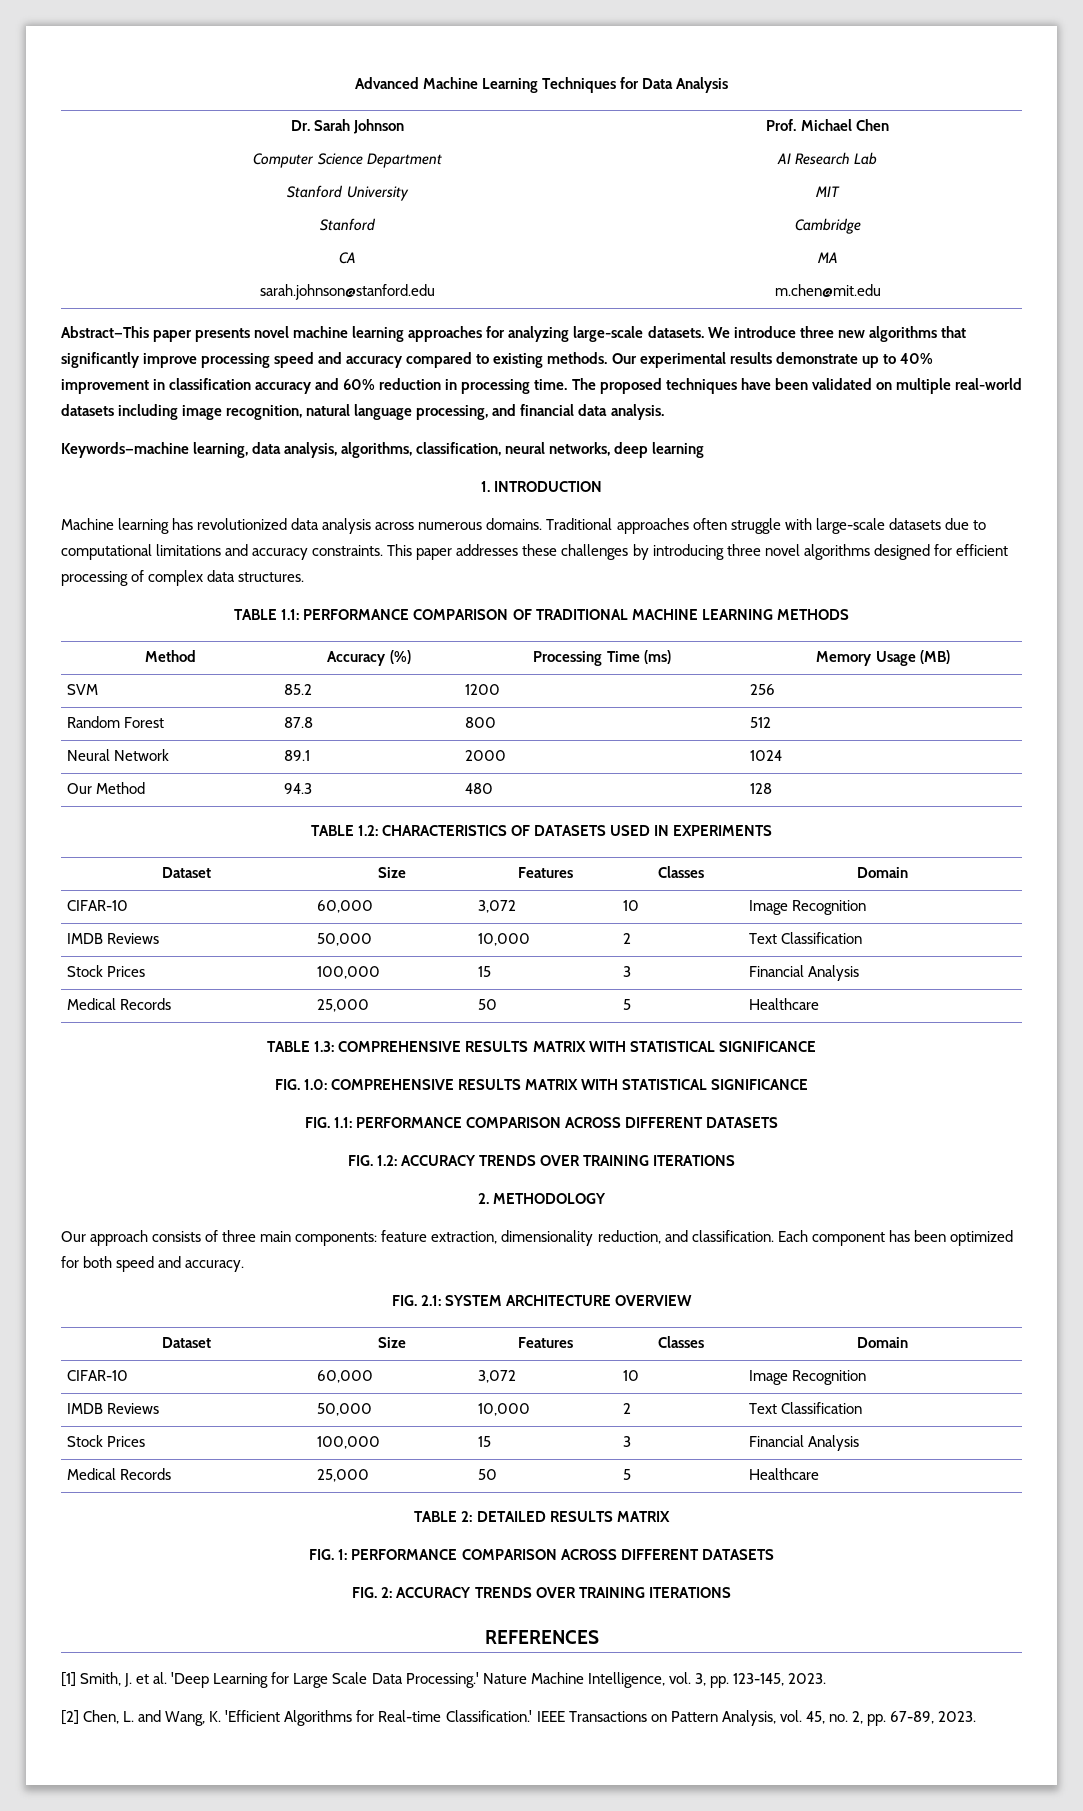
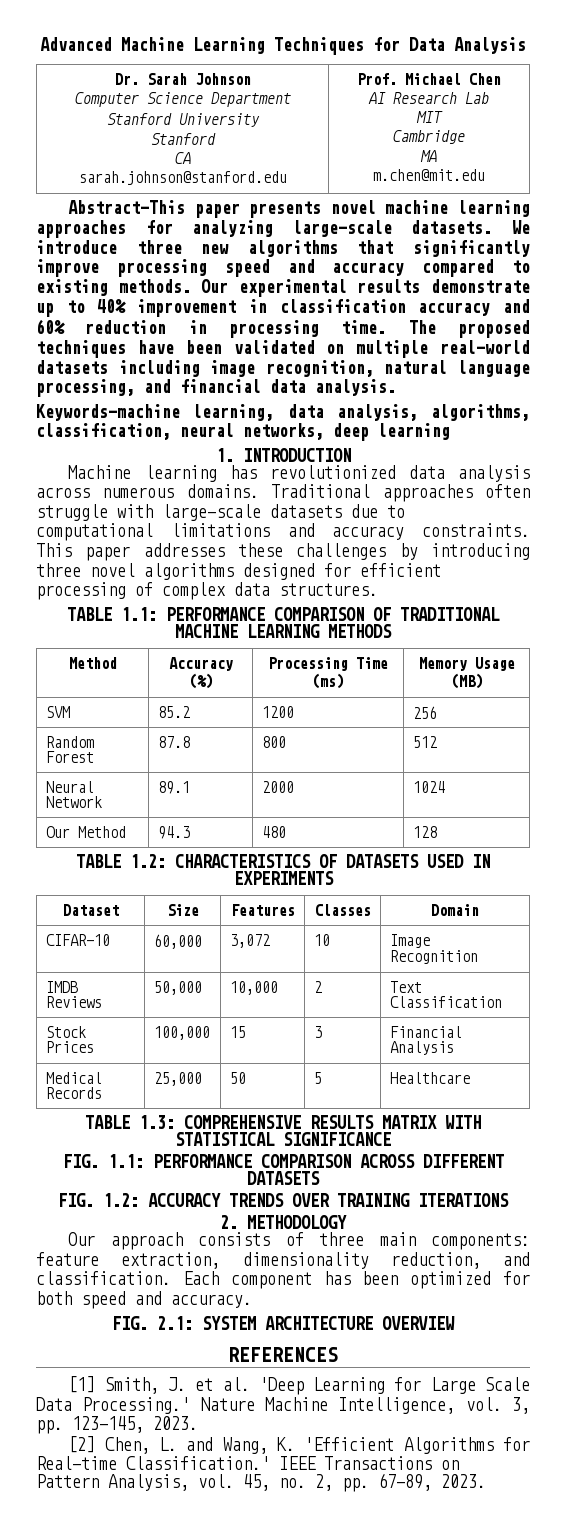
[274,1079,809,1090] // FIG. 1.0: COMPREHENSIVE RESULTS MATRIX WITH STATISTICAL SIGNIFICANCE -> (391, 1139) none
[162,1337,211,1348] [378,1337,406,1348] [517,1337,573,1348] [657,1336,704,1348] [857,1337,908,1348] [67,1370,129,1381] [317,1370,374,1383] [478,1370,517,1383] [623,1370,640,1381] [749,1370,867,1385] [67,1403,160,1414] [317,1403,373,1416] [478,1403,531,1416] [623,1403,632,1414] [749,1402,863,1414] [67,1435,146,1447] [317,1436,381,1449] [478,1436,492,1447] [623,1436,632,1447] [749,1435,860,1451] [67,1468,172,1480] [317,1469,370,1482] [478,1469,498,1480] [623,1469,632,1480] [749,1468,820,1480] [414,1511,670,1522] [309,1549,774,1560] [352,1587,731,1598] // Dataset | Size | Features | Classes | Domain // CIFAR-10 | 60,000 | 3,072 | 10 | Image Recognition // IMDB Reviews | 50,000 | 10,000 | 2 | Text Classification // Stock Prices | 100,000 | 15 | 3 | Financial Analysis // Medical Records | 25,000 | 50 | 5 | Healthcare // TABLE 2: DETAILED RESULTS MATRIX // FIG. 1: PERFORMANCE COMPARISON ACROSS DIFFERENT DATASETS // FIG. 2: ACCURACY TRENDS OVER TRAINING ITERATIONS -> (455, 1323) none

